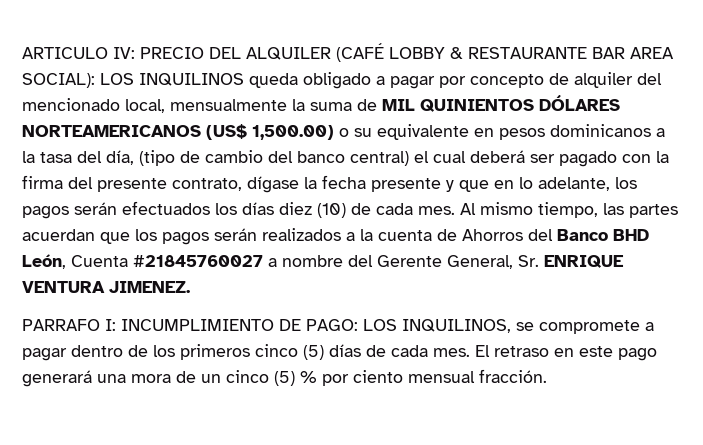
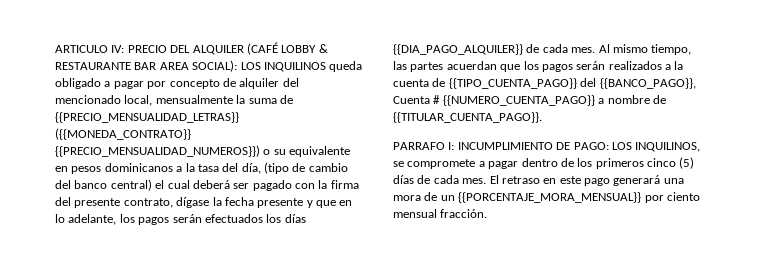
[382,95,620,112] [22,124,334,140] MIL QUINIENTOS DÓLARES NORTEAMERICANOS (US$ 1,500.00) -> [55,112,239,123] [55,128,191,140] [55,145,260,157] {{PRECIO_MENSUALIDAD_LETRAS}} ({{MONEDA_CONTRATO}} {{PRECIO_MENSUALIDAD_NUMEROS}})
[279,202,346,218] diez (10) -> [393,44,523,55] {{DIA_PAGO_ALQUILER}}
[462,229,649,241] [22,254,624,269] [22,281,190,293] Ahorros del Banco BHD León, Cuenta #21845760027 a nombre del Gerente General, Sr. ENRIQUE VENTURA JIMENEZ. -> [448,78,696,89] [393,95,666,106] [393,112,542,123] {{TIPO_CUENTA_PAGO}} del {{BANCO_PAGO}}, Cuenta # {{NUMERO_CUENTA_PAGO}} a nombre de {{TITULAR_CUENTA_PAGO}}.
[226,370,317,386] cinco (5) % -> [458,192,642,203] {{PORCENTAJE_MORA_MENSUAL}}

